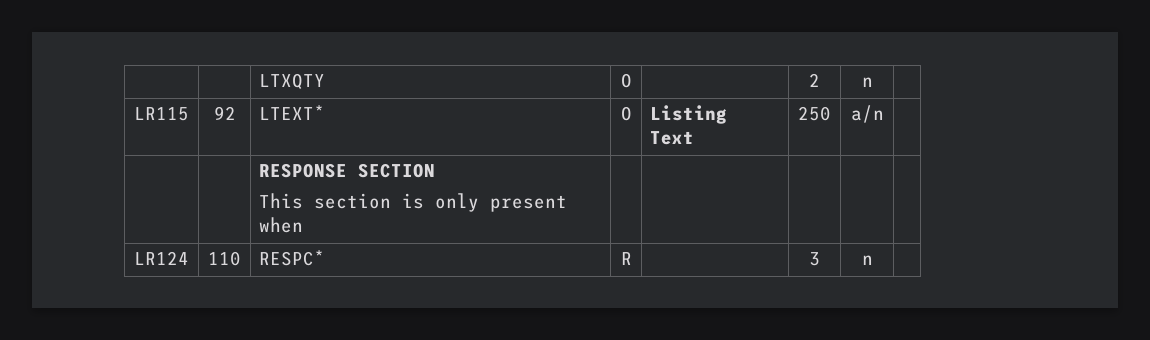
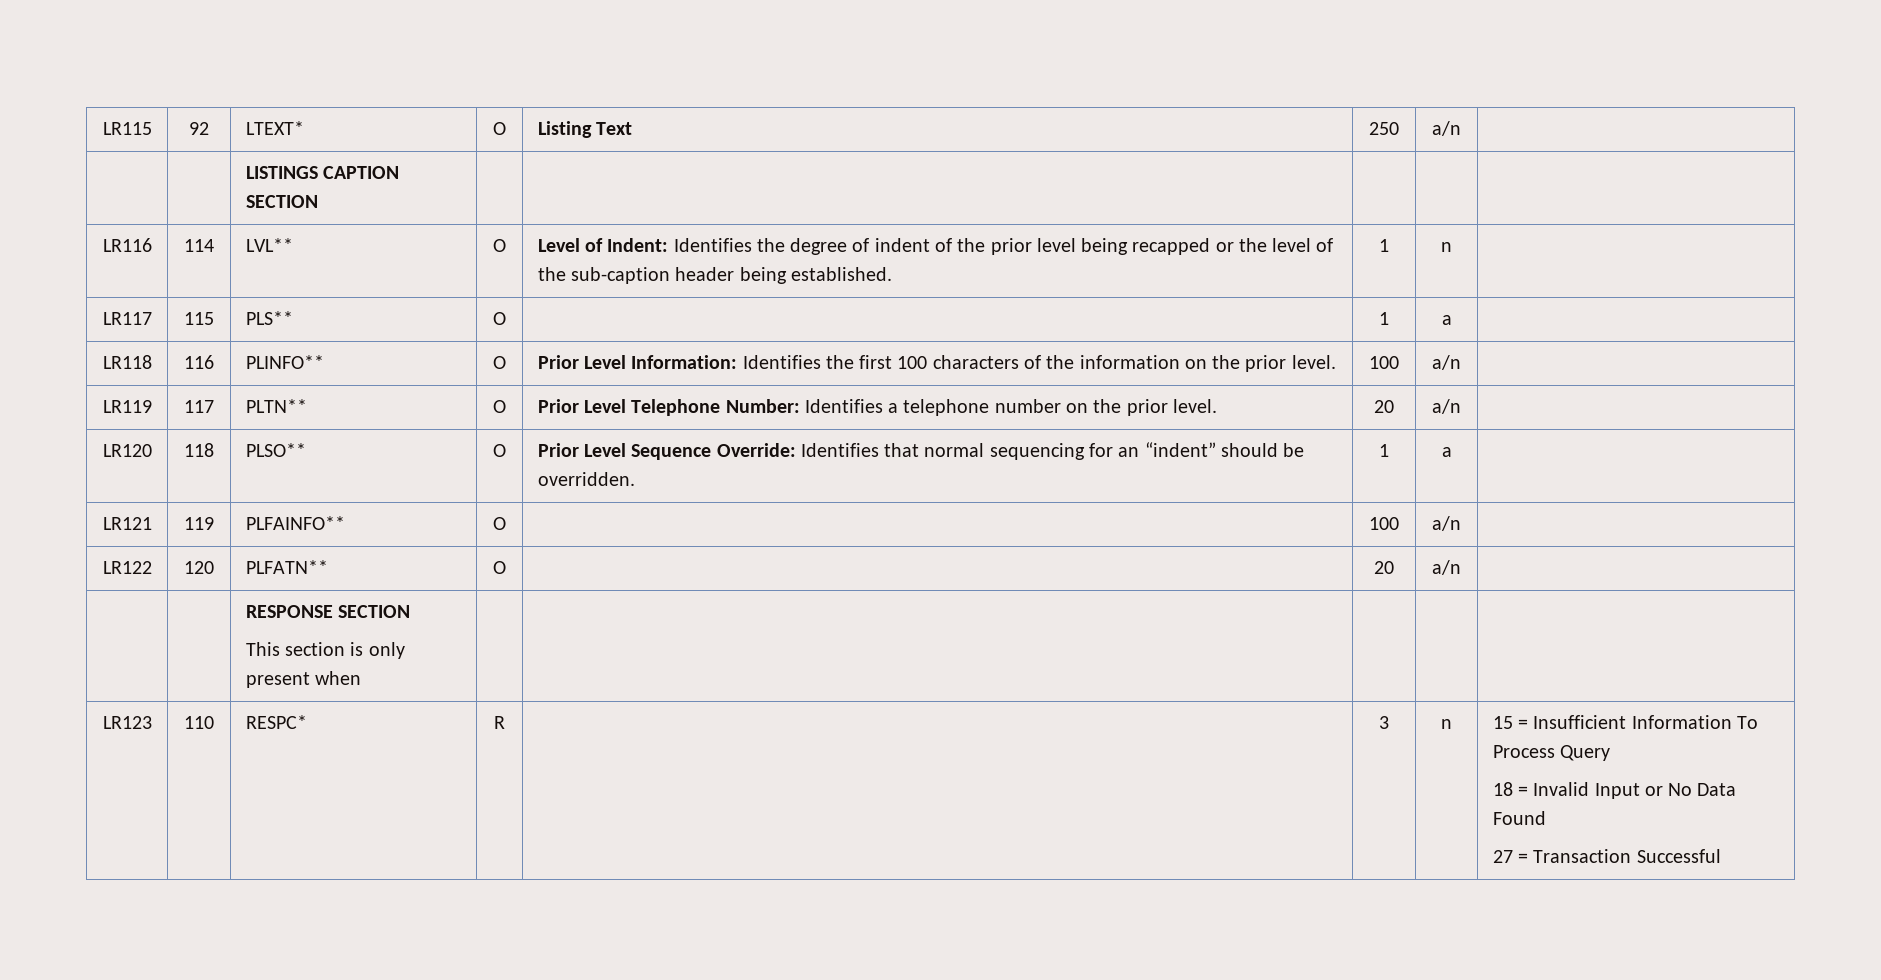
[259,73,326,90] [620,73,632,88] [809,73,820,87] [861,77,873,87] | | LTXQTY | O | | 2 | n | // -> (102, 128) none
(884, 114) none -> [245,166,400,179] [245,195,318,208] [102,238,152,252] [184,239,214,252] [245,238,293,252] [493,239,506,252] [537,238,1334,255] [537,267,892,284] [1379,239,1389,252] [1441,242,1452,252] [102,312,152,325] [184,312,214,325] [245,311,293,325] [493,312,506,325] [1379,312,1389,325] [1441,315,1452,325] [102,355,152,369] [184,355,214,369] [245,355,324,369] [493,356,506,369] [537,355,1336,372] [1369,356,1399,369] [1432,355,1461,370] [102,400,152,413] [184,400,214,413] [245,399,307,413] [493,400,506,413] [537,399,1217,416] [1374,400,1394,413] [1432,399,1461,414] [102,444,152,457] [184,443,214,457] [245,443,306,457] [493,444,506,457] [537,442,1305,460] [537,472,635,486] [1379,444,1389,457] [1441,447,1452,457] [102,517,152,530] [184,517,214,530] [245,516,345,530] [493,517,506,530] [1369,517,1399,530] [1432,516,1461,531] [102,561,152,574] [184,561,214,574] [245,560,328,574] [493,561,506,574] [1374,561,1394,574] [1432,560,1461,575] // | | LISTINGS CAPTION SECTION | | | | | // LR116 | 114 | LVL** | O | Level of Indent: Identifies the degree of indent of the prior level being recapped or the level of the sub-caption header being established. | 1 | n | // LR117 | 115 | PLS** | O | | 1 | a | // LR118 | 116 | PLINFO** | O | Prior Level Information: Identifies the first 100 characters of the information on the prior level. | 100 | a/n | // LR119 | 117 | PLTN** | O | Prior Level Telephone Number: Identifies a telephone number on the prior level. | 20 | a/n | // LR120 | 118 | PLSO** | O | Prior Level Sequence Override: Identifies that normal sequencing for an “indent” should be overridden. | 1 | a | // LR121 | 119 | PLFAINFO** | O | | 100 | a/n | // LR122 | 120 | PLFATN** | O | | 20 | a/n |
[134,251,189,265] LR124 -> [102,716,152,729] LR123
(873, 260) none -> [1492,715,1758,729] [1492,745,1611,761] [1492,782,1737,799] [1492,811,1546,825] [1492,849,1721,863] 15 = Insufficient Information To Process Query // 18 = Invalid Input or No Data Found // 27 = Transaction Successful

